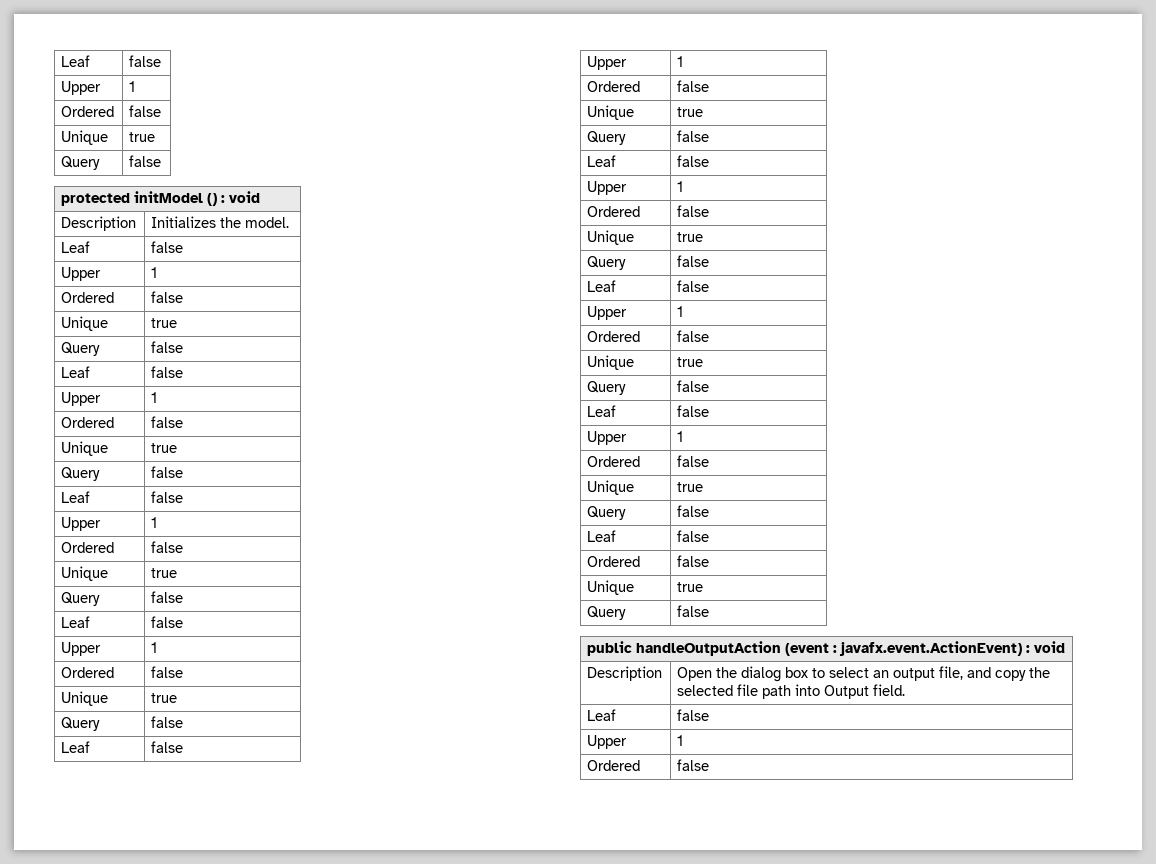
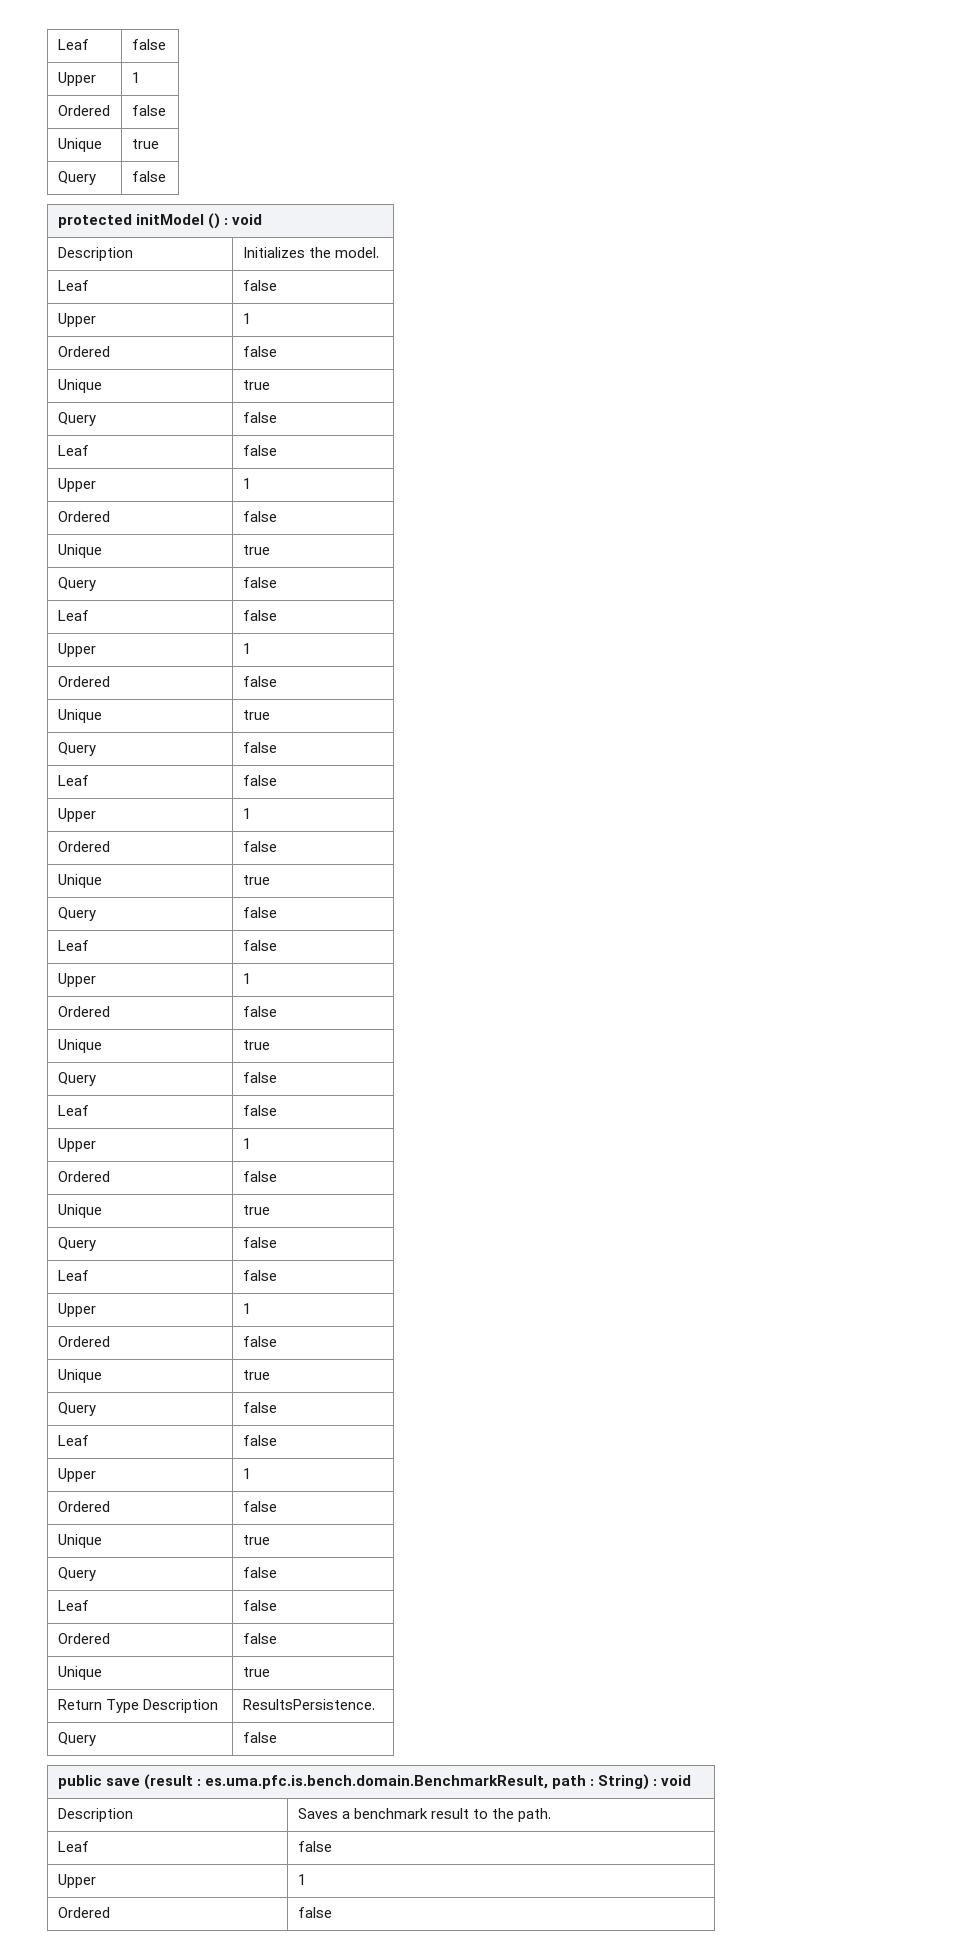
(704, 587) none -> [57,1699,218,1713] [242,1699,375,1710] // Return Type Description | ResultsPersistence.
[636,641,1066,656] [587,666,663,681] [677,666,1051,682] [677,684,906,699] handleOutputAction (event : javafx.event.ActionEvent) : void // Description | Open the dialog box to select an output file, and copy the selected file path into Output field. -> [105,1774,692,1790] [57,1808,133,1822] [297,1808,552,1822] save (result : es.uma.pfc.is.bench.domain.BenchmarkResult, path : String) : void // Description | Saves a benchmark result to the path.

